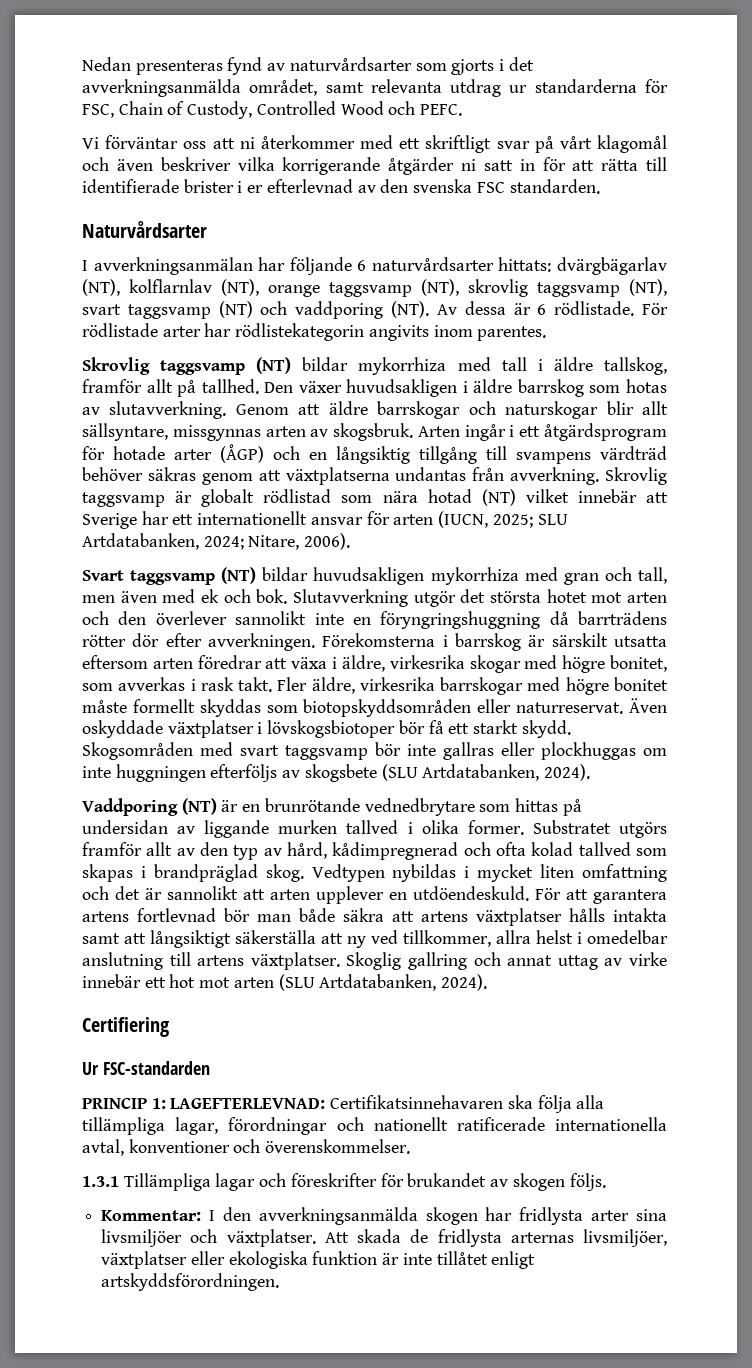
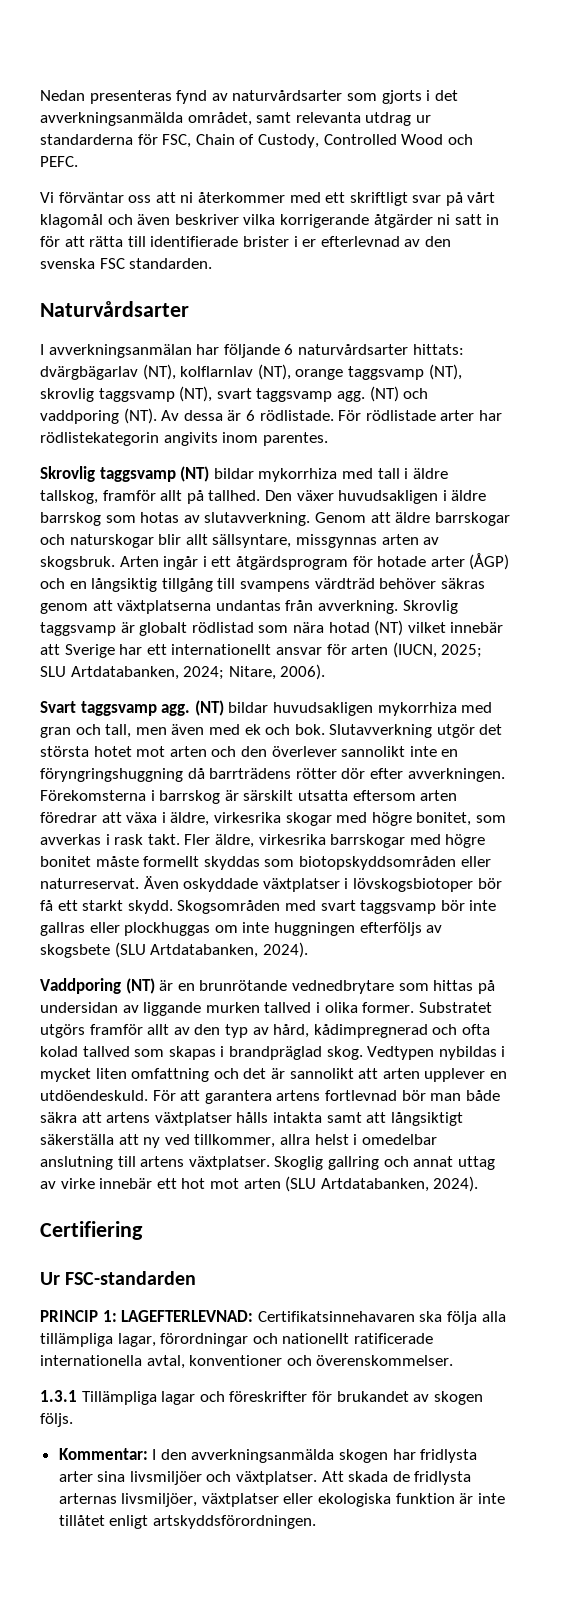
(211, 311) none -> [336,391,365,402] agg.
(216, 577) none -> [161,704,191,716] agg.

